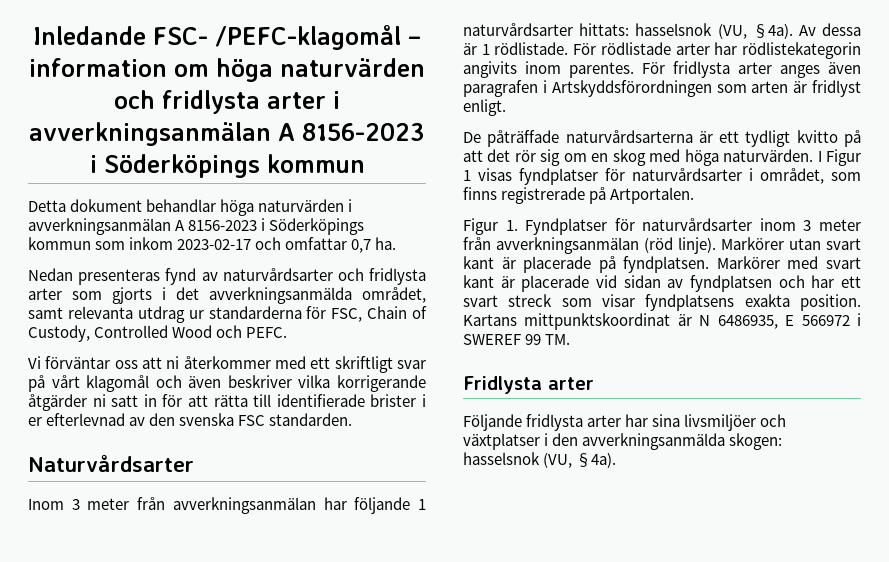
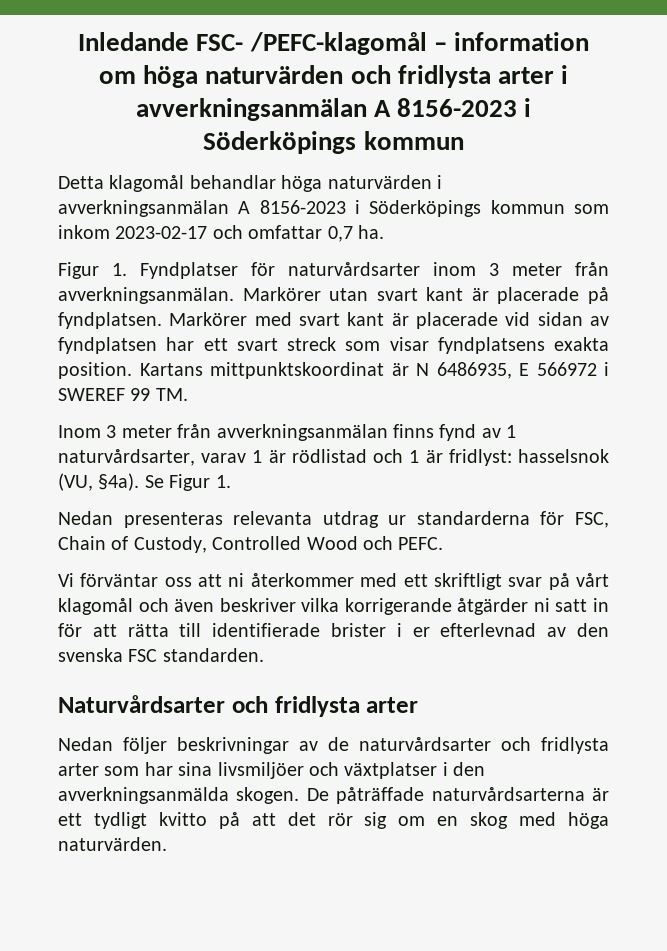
[70,199,143,212] dokument -> [109,175,185,192] klagomål
[28,268,426,285] [28,287,426,304] [28,307,63,319] Nedan presenteras fynd av naturvårdsarter och fridlysta arter som gjorts i det avverkningsanmälda området, samt -> [58,262,609,279] [58,287,609,304] [58,312,609,329] [58,337,609,354] [58,362,609,379] [58,388,188,401] [58,424,517,441] [58,449,609,466] [58,473,231,491] [58,511,223,528] Figur 1. Fyndplatser för naturvårdsarter inom 3 meter från avverkningsanmälan. Markörer utan svart kant är placerade på fyndplatsen. Markörer med svart kant är placerade vid sidan av fyndplatsen har ett svart streck som visar fyndplatsens exakta position. Kartans mittpunktskoordinat är N 6486935, E 566972 i SWEREF 99 TM. // Inom 3 meter från avverkningsanmälan finns fynd av 1 naturvårdsarter, varav 1 är rödlistad och 1 är fridlyst: hasselsnok (VU, §4a). Se Figur 1. // Nedan presenteras
[28,497,426,514] [463,23,861,39] [463,42,861,59] [463,61,861,78] [463,80,861,97] [463,99,506,116] // Inom 3 meter från avverkningsanmälan har följande 1 naturvårdsarter hittats: hasselsnok (VU, §4a). Av dessa är 1 rödlistade. För rödlistade arter har rödlistekategorin angivits inom parentes. För fridlysta arter anges även paragrafen i Artskyddsförordningen som arten är fridlyst enligt. // -> [231,696,419,717] [58,737,609,754] [58,762,486,779] [58,787,300,804] och fridlysta arter // Nedan följer beskrivningar av de naturvårdsarter och fridlysta arter som har sina livsmiljöer och växtplatser i den avverkningsanmälda skogen.
[817,149,861,166] [463,168,861,185] [463,187,695,204] [463,218,861,235] [463,237,861,254] [463,256,861,273] [463,275,861,292] [463,294,862,311] [463,313,861,330] [463,334,571,345] [463,376,594,394] [463,414,787,431] [463,433,783,450] [463,452,617,468] I Figur 1 visas fyndplatser för naturvårdsarter i området, som finns registrerade på Artportalen. // Figur 1. Fyndplatser för naturvårdsarter inom 3 meter från avverkningsanmälan (röd linje). Markörer utan svart kant är placerade på fyndplatsen. Markörer med svart kant är placerade vid sidan av fyndplatsen och har ett svart streck som visar fyndplatsens exakta position. Kartans mittpunktskoordinat är N 6486935, E 566972 i SWEREF 99 TM. // Fridlysta arter // Följande fridlysta arter har sina livsmiljöer och växtplatser i den avverkningsanmälda skogen: hasselsnok (VU, §4a). -> (167, 844) none

